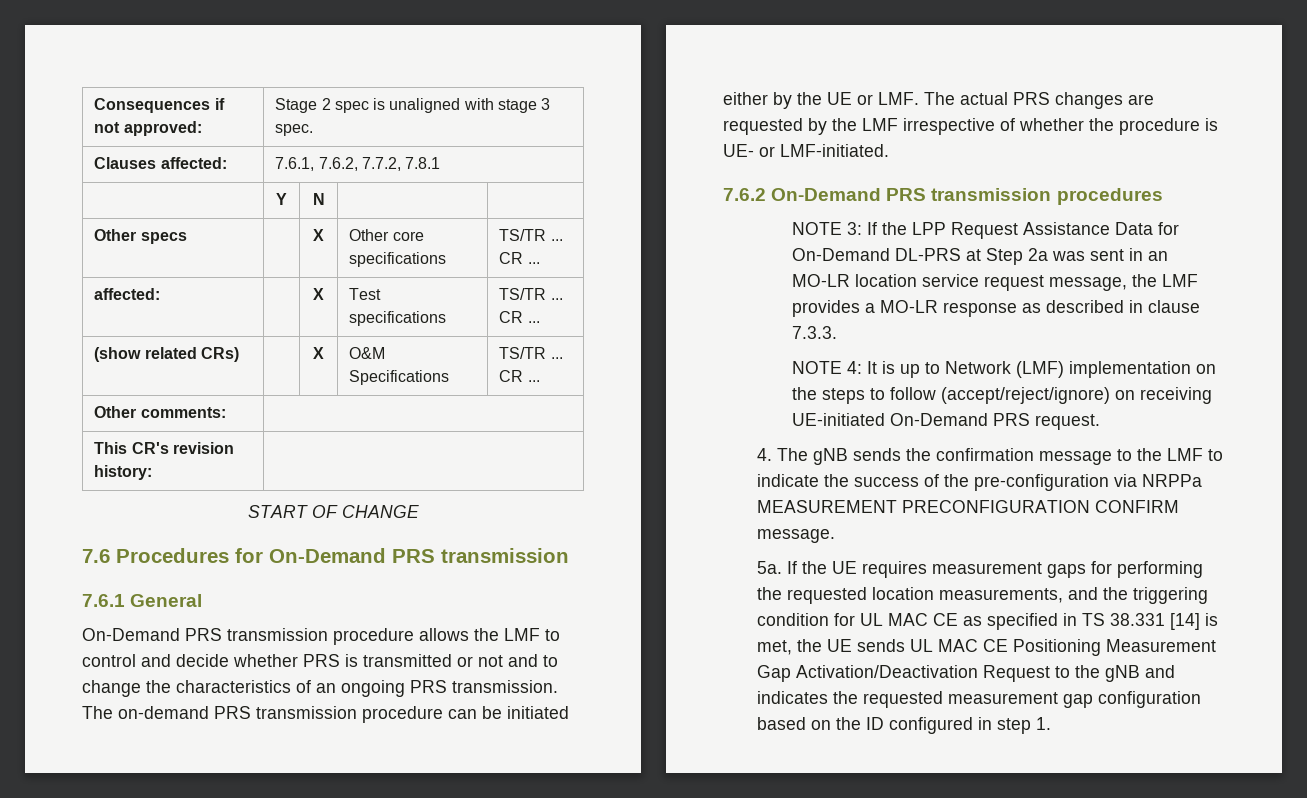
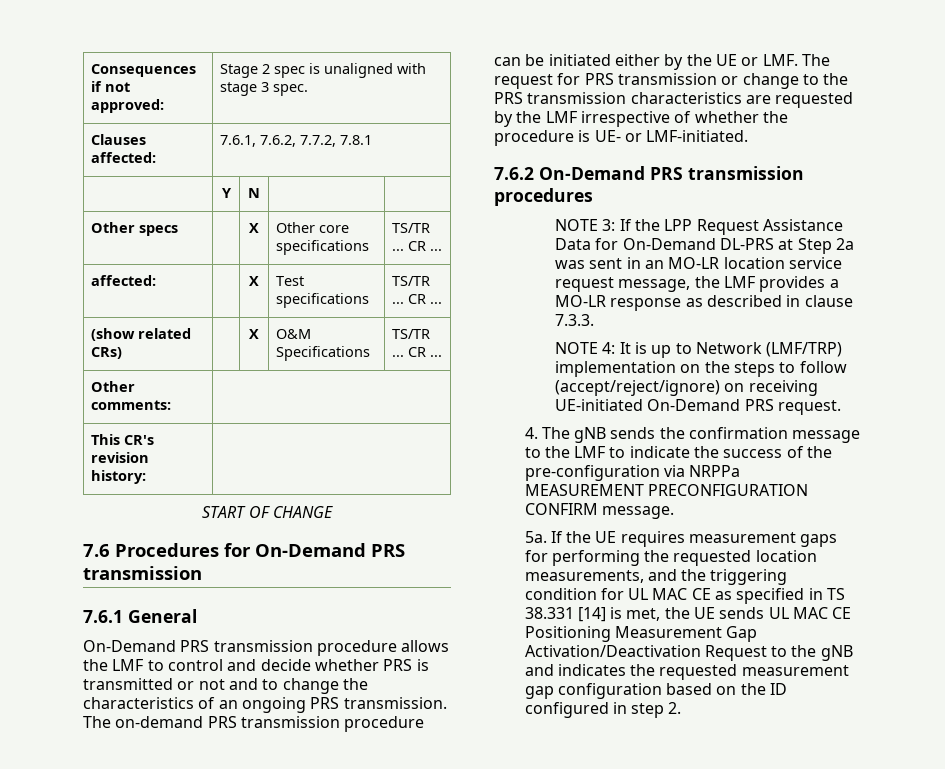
[960,92,1123,109] actual PRS changes -> [494,73,849,89] [494,92,742,104] request for PRS transmission or change to the PRS transmission characteristics
[1015,361,1064,378] (LMF) -> [766,342,843,357] (LMF/TRP)
[1036,717,1052,730] 1. -> [668,702,682,714] 2.

